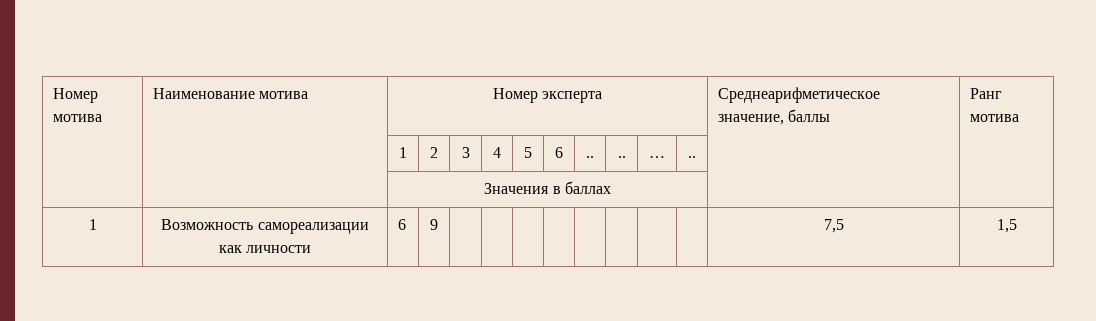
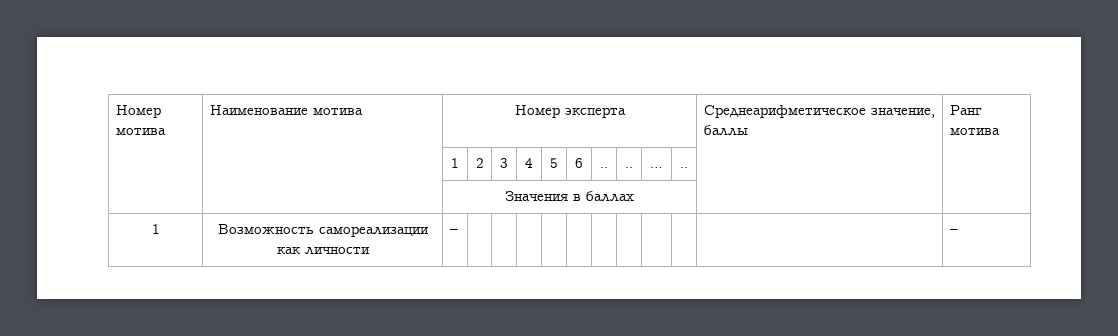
[398,219,407,230] [430,219,438,230] [823,219,844,233] [996,219,1017,233] 6 | 9 | | | | | | | | | 7,5 | 1,5 -> [449,229,458,234] [949,229,958,234] – | | | | | | | | | | | –

